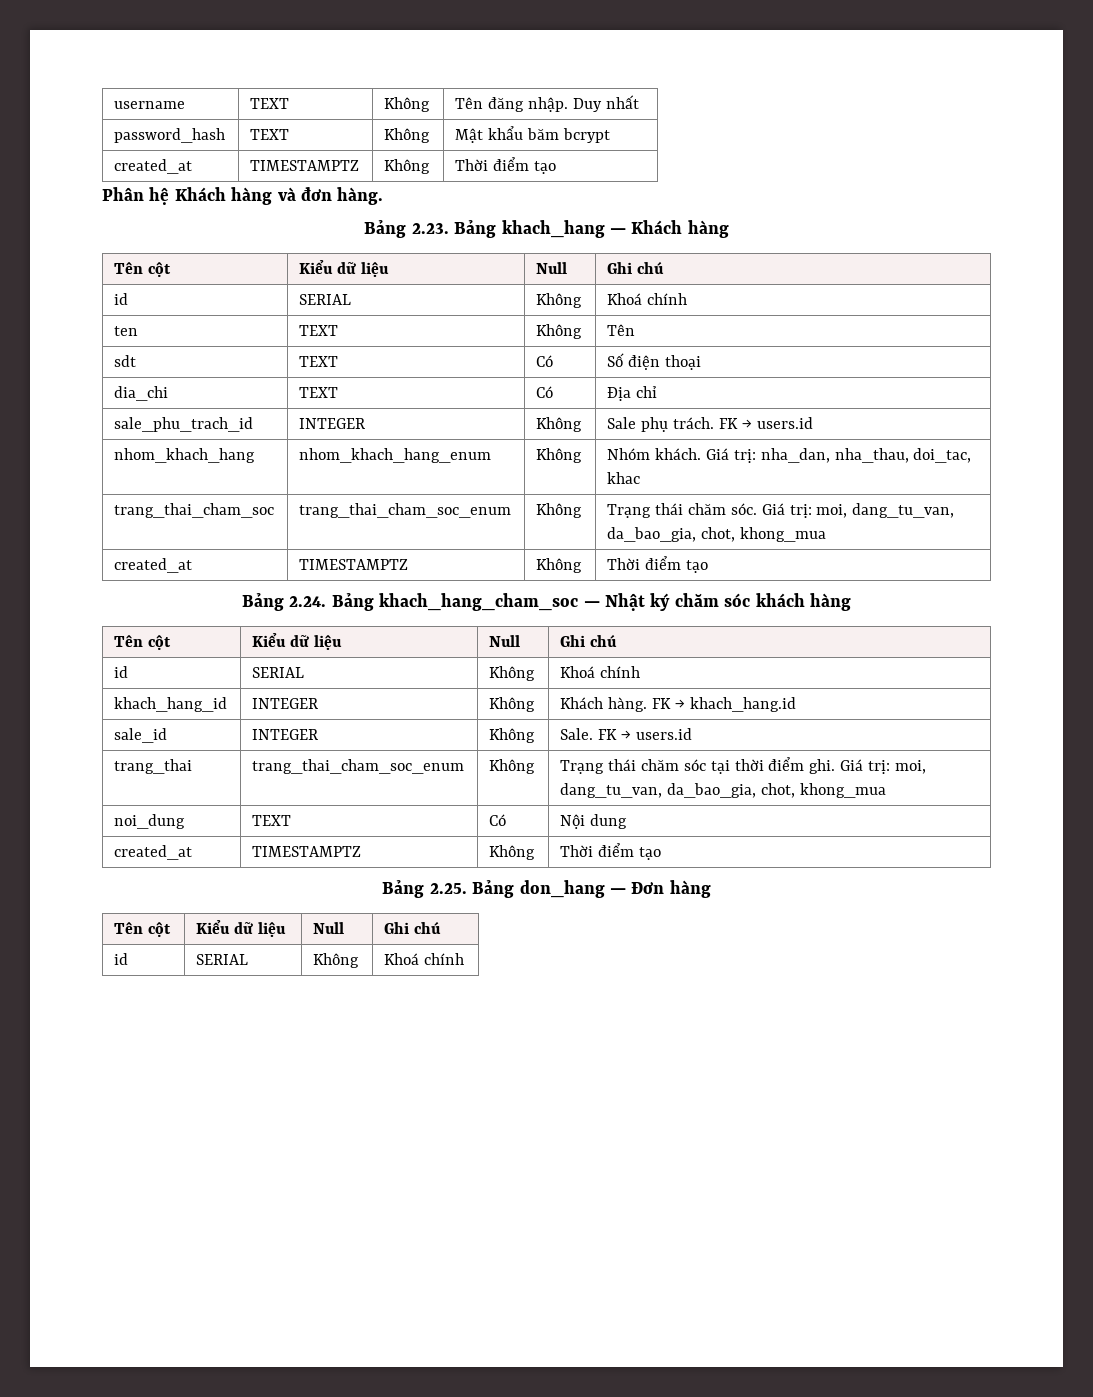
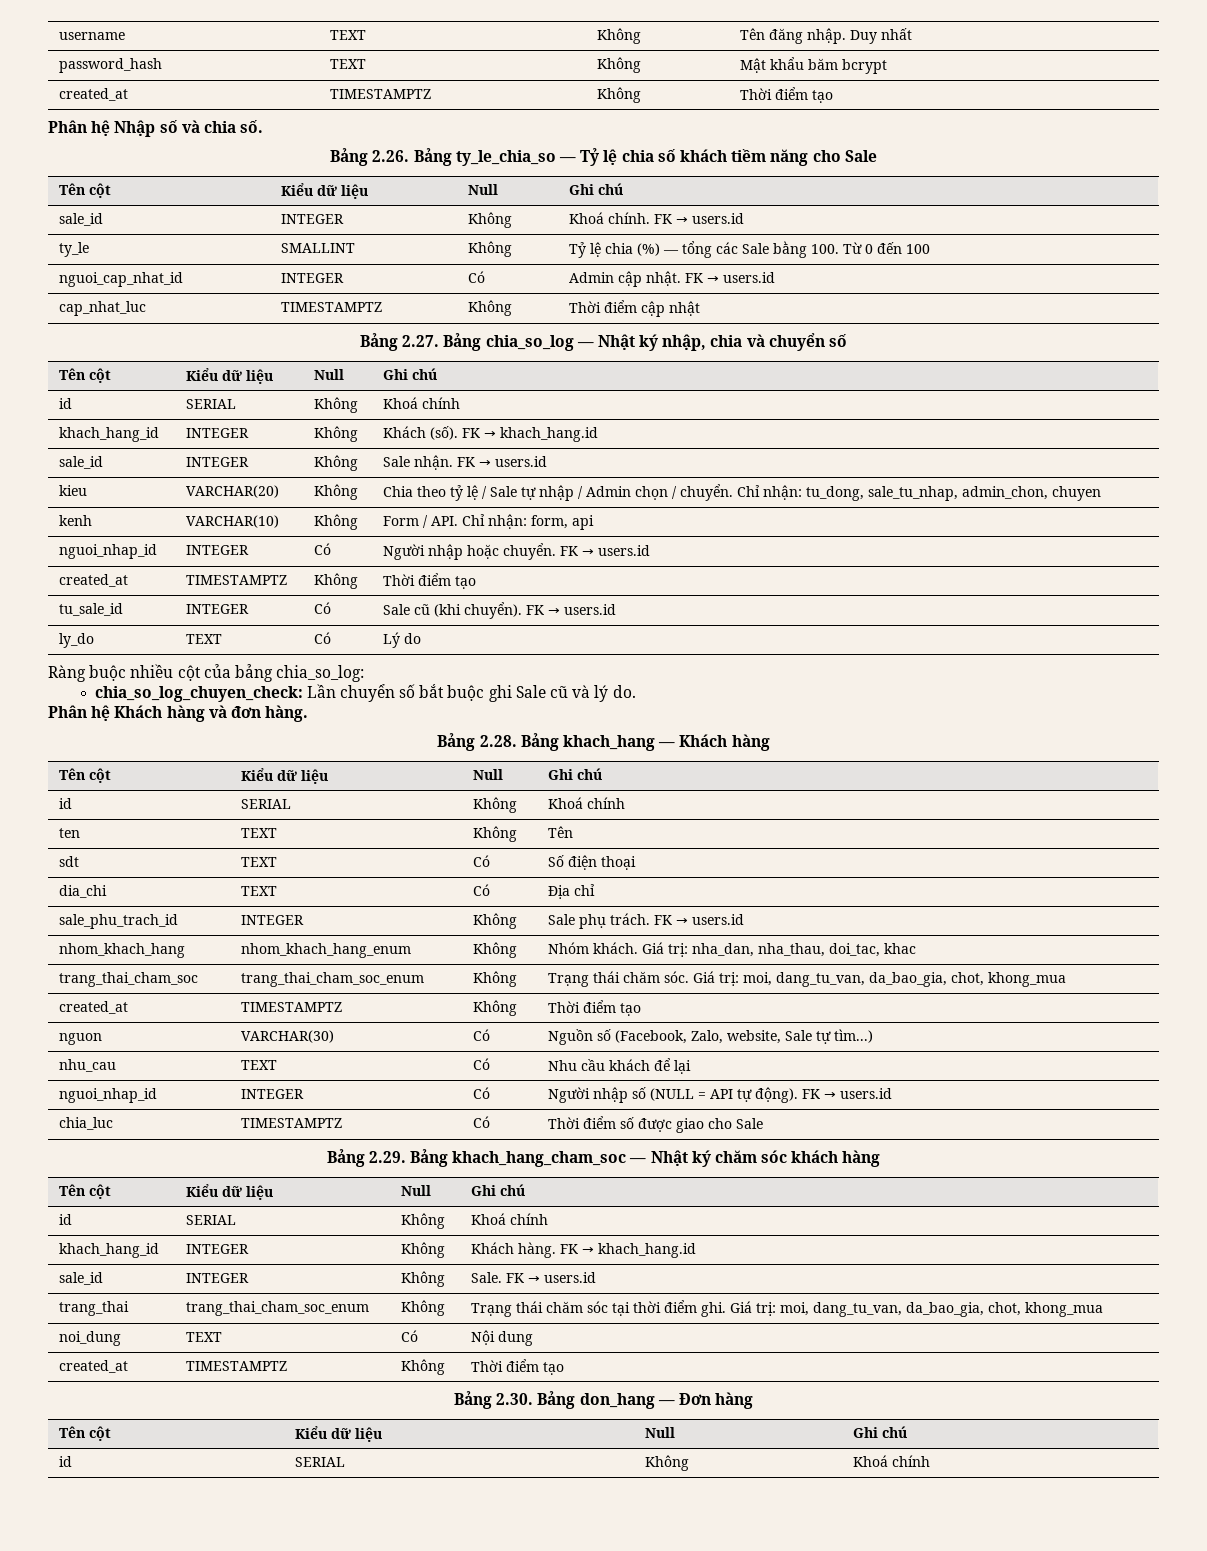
(556, 167) none -> [48,120,264,137] [330,148,877,166] [58,183,111,198] [280,183,368,199] [467,184,498,195] [568,183,623,195] [58,213,103,226] [280,214,344,224] [467,212,512,228] [568,212,744,224] [58,242,89,257] [280,243,355,253] [467,241,512,257] [568,241,930,258] [58,272,183,287] [280,273,344,283] [467,271,485,283] [568,271,775,287] [58,301,146,316] [280,302,382,312] [467,300,512,316] [568,300,700,317] [359,333,848,351] [58,368,111,383] [185,368,273,384] [313,369,344,380] [382,368,437,380] [58,398,72,409] [185,399,236,409] [313,397,358,413] [382,397,460,409] [58,427,159,442] [185,428,249,438] [313,426,358,442] [382,426,598,442] [58,456,103,469] [185,457,249,467] [313,455,358,471] [382,455,547,470] [58,485,87,496] [185,485,279,498] [313,484,358,500] [382,484,1101,501] [58,515,92,526] [185,515,279,528] [313,514,358,530] [382,514,594,530] [58,544,157,559] [185,545,249,555] [313,543,331,555] [382,543,650,560] [58,574,128,587] [185,575,287,585] [313,573,358,589] [382,573,476,589] [58,603,123,616] [185,604,249,614] [313,602,331,614] [382,602,616,619] [58,633,94,648] [185,634,222,644] [313,632,331,644] [382,632,421,648] [48,664,365,682] [94,684,636,702] // Phân hệ Nhập số và chia số. // Bảng 2.26. Bảng ty_le_chia_so — Tỷ lệ chia số khách tiềm năng cho Sale // Tên cột | Kiểu dữ liệu | Null | Ghi chú // sale_id | INTEGER | Không | Khoá chính. FK → users.id // ty_le | SMALLINT | Không | Tỷ lệ chia (%) — tổng các Sale bằng 100. Từ 0 đến 100 // nguoi_cap_nhat_id | INTEGER | Có | Admin cập nhật. FK → users.id // cap_nhat_luc | TIMESTAMPTZ | Không | Thời điểm cập nhật // Bảng 2.27. Bảng chia_so_log — Nhật ký nhập, chia và chuyển số // Tên cột | Kiểu dữ liệu | Null | Ghi chú // id | SERIAL | Không | Khoá chính // khach_hang_id | INTEGER | Không | Khách (số). FK → khach_hang.id // sale_id | INTEGER | Không | Sale nhận. FK → users.id // kieu | VARCHAR(20) | Không | Chia theo tỷ lệ / Sale tự nhập / Admin chọn / chuyển. Chỉ nhận: tu_dong, sale_tu_nhap, admin_chon, chuyen // kenh | VARCHAR(10) | Không | Form / API. Chỉ nhận: form, api // nguoi_nhap_id | INTEGER | Có | Người nhập hoặc chuyển. FK → users.id // created_at | TIMESTAMPTZ | Không | Thời điểm tạo // tu_sale_id | INTEGER | Có | Sale cũ (khi chuyển). FK → users.id // ly_do | TEXT | Có | Lý do // Ràng buộc nhiều cột của bảng chia_so_log: // chia_so_log_chuyen_check: Lần chuyển số bắt buộc ghi Sale cũ và lý do.
[411,223,449,234] 2.23. -> [479,735,517,747] 2.28.
[242,593,327,611] // Bảng 2.24. -> [58,1033,102,1045] [240,1030,334,1043] [472,1029,490,1041] [547,1029,873,1045] [58,1059,116,1072] [240,1060,277,1070] [472,1058,490,1070] [547,1058,691,1074] [58,1088,157,1103] [240,1089,304,1099] [472,1087,490,1099] [547,1087,892,1103] [58,1117,113,1130] [240,1118,342,1128] [472,1116,490,1128] [547,1116,763,1133] [326,1149,406,1167] // nguon | VARCHAR(30) | Có | Nguồn số (Facebook, Zalo, website, Sale tự tìm...) // nhu_cau | TEXT | Có | Nhu cầu khách để lại // nguoi_nhap_id | INTEGER | Có | Người nhập số (NULL = API tự động). FK → users.id // chia_luc | TIMESTAMPTZ | Có | Thời điểm số được giao cho Sale // Bảng 2.29.
[429,883,467,894] 2.25. -> [496,1393,534,1405] 2.30.

